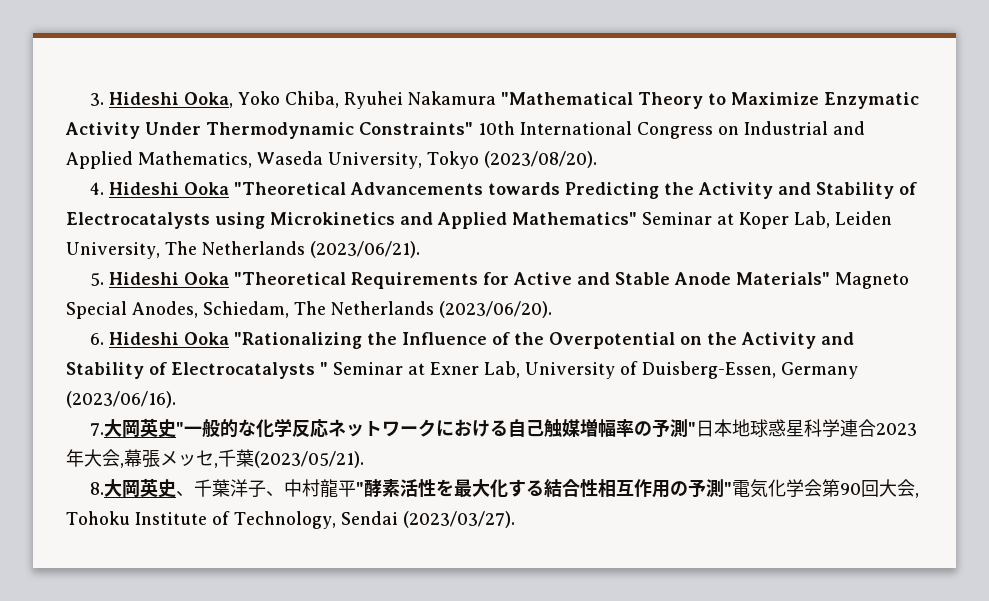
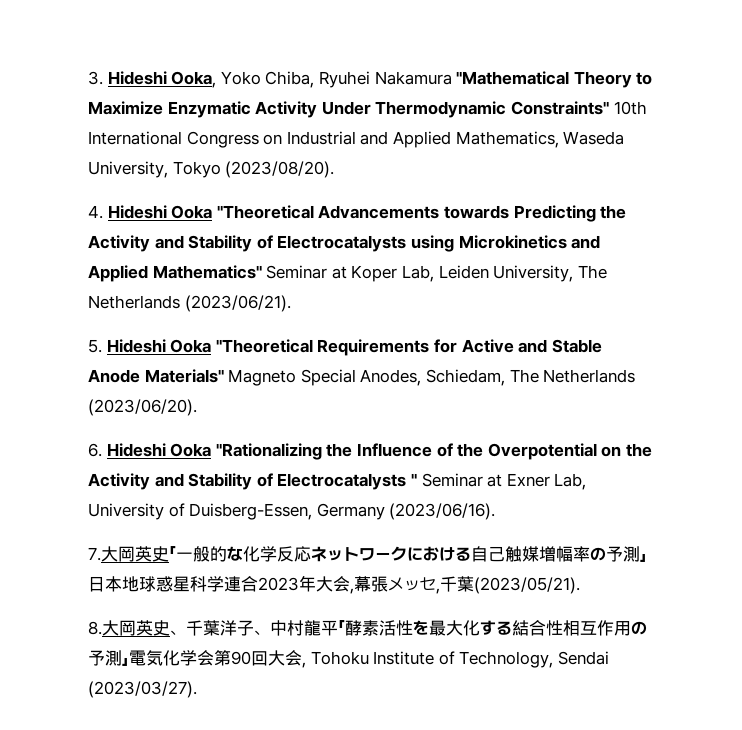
[176,422,185,435] " -> [169,546,176,560] 「
[688,422,697,435] " -> [640,554,647,562] 」
[356,482,365,495] " -> [338,620,345,634] 「
[724,482,733,495] " -> [122,658,129,666] 」

